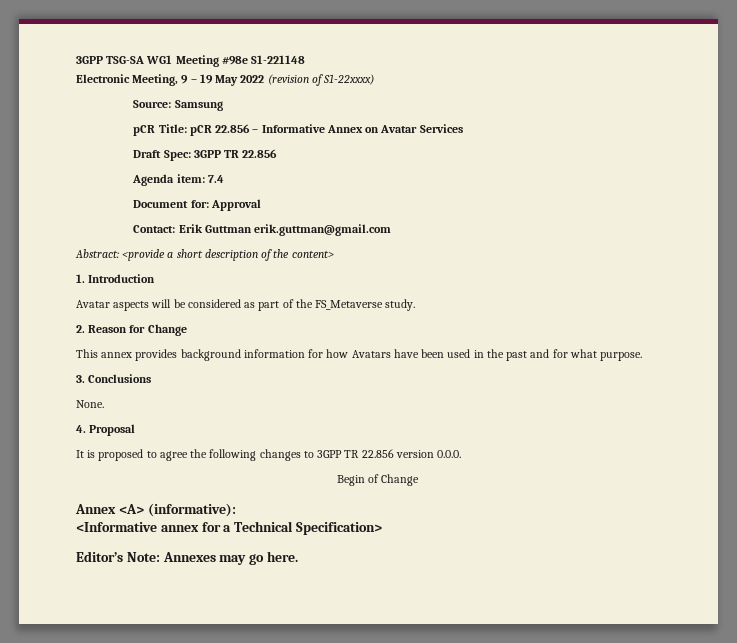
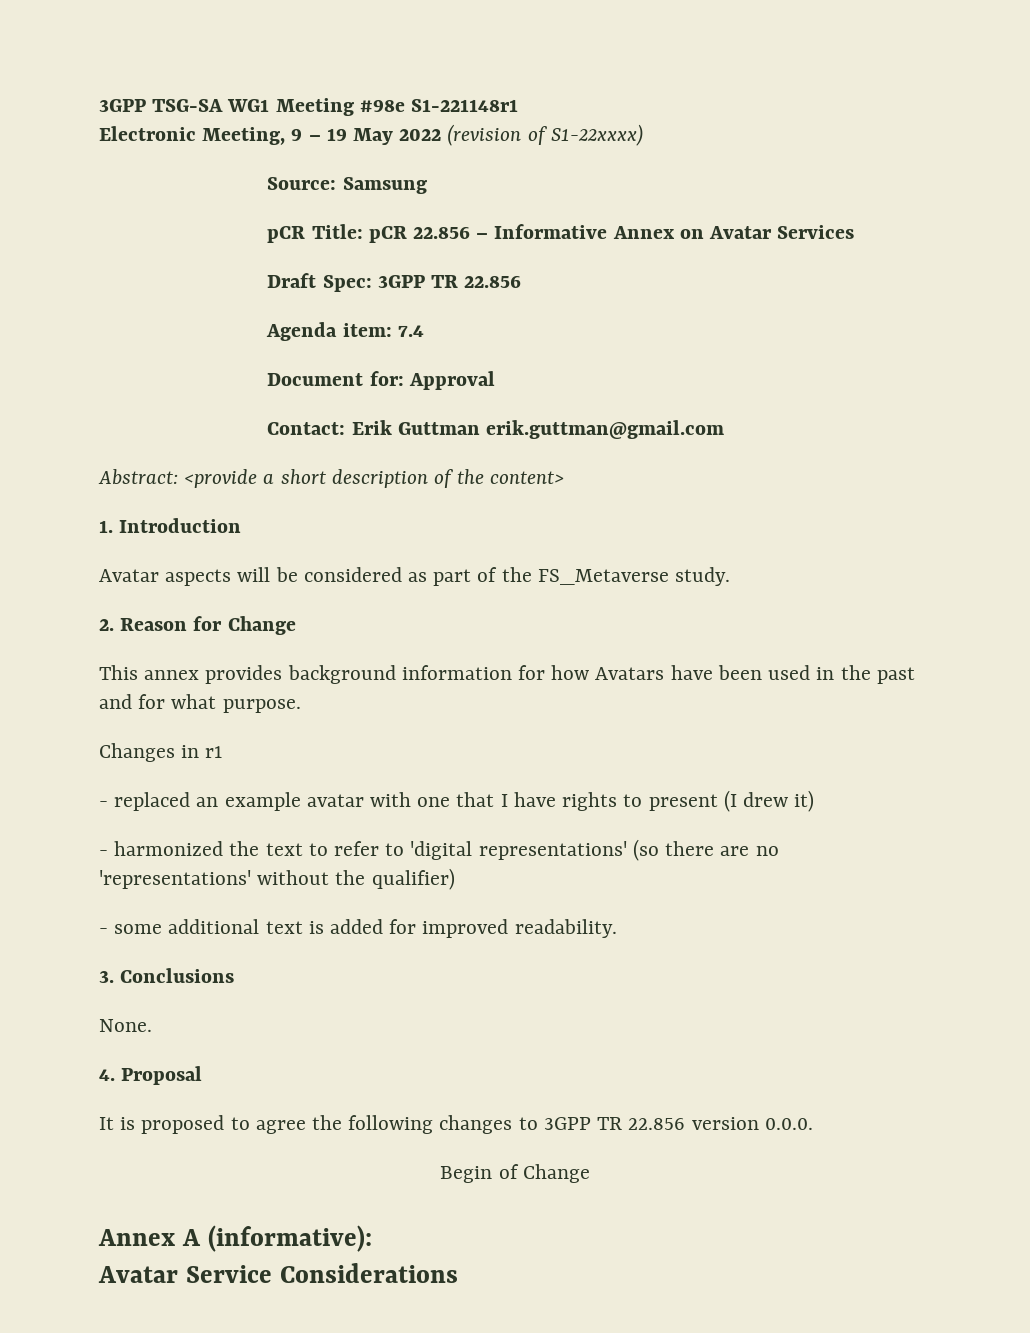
[251,55,306,64] S1-221148 -> [411,99,519,112] S1-221148r1
(643, 356) none -> [99,743,223,762] [99,790,815,812] [99,839,779,861] [99,868,455,890] [99,919,617,938] // Changes in r1 // - replaced an example avatar with one that I have rights to present (I drew it) // - harmonized the text to refer to 'digital representations' (so there are no 'representations' without the qualifier) // - some additional text is added for improved readability.
[118,504,144,514] <A> -> [181,1229,201,1246] A
[76,521,382,535] [76,551,298,565] <Informative annex for a Technical Specification> // Editor’s Note: Annexes may go here. -> [98,1263,458,1283] Avatar Service Considerations

